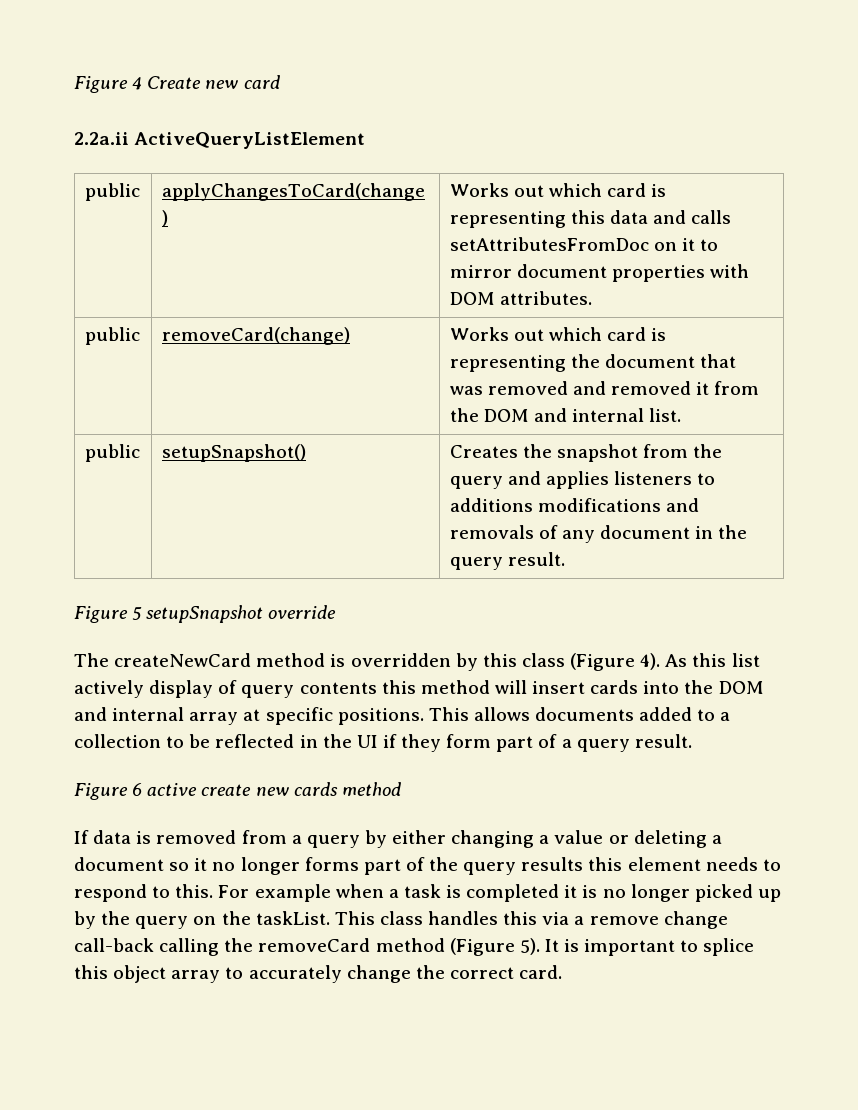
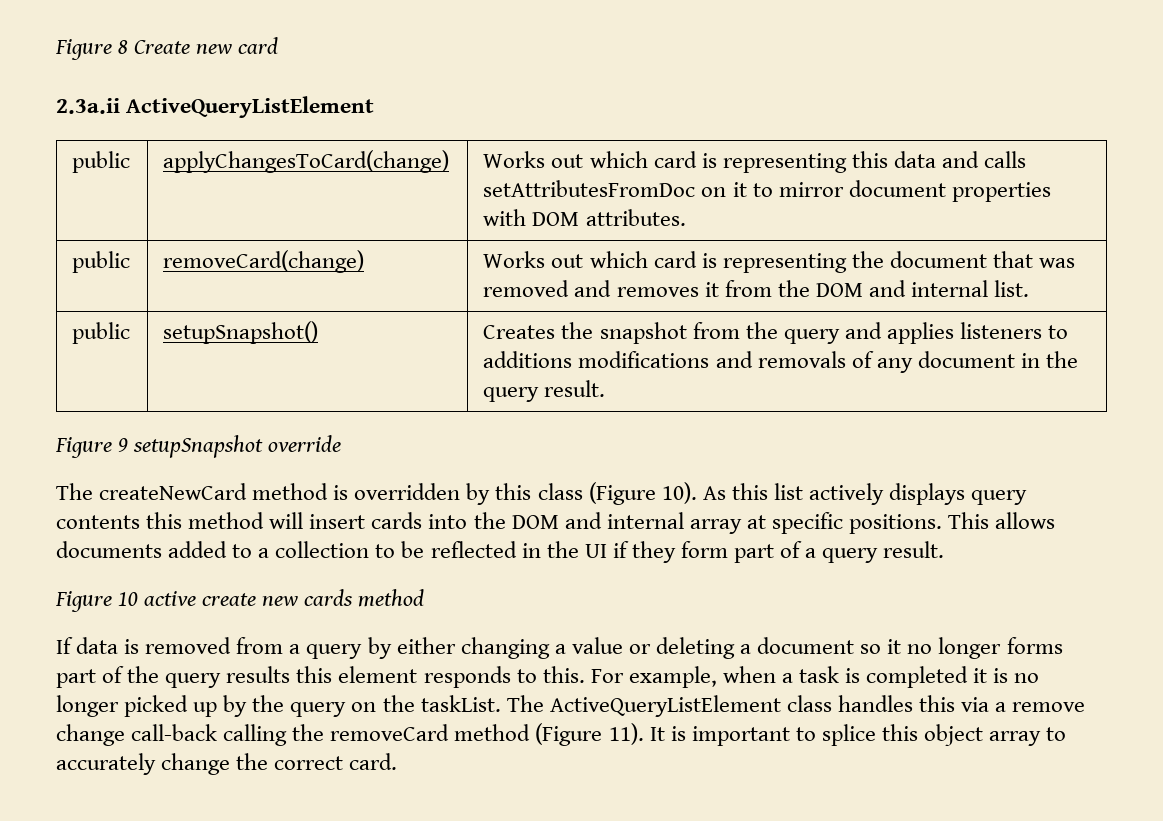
[74,76,143,93] Figure 4 -> [55,39,129,60] Figure 8
[74,132,129,145] 2.2a.ii -> [56,98,120,114] 2.3a.ii
[610,381,691,395] removed -> [616,287,699,297] removes
[132,607,143,620] 5 -> [118,438,129,452] 9
[640,653,661,670] 4). -> [661,482,697,504] 10).
[149,680,238,698] display of -> [889,483,966,505] displays
[132,783,143,796] 6 -> [118,592,139,606] 10
[705,857,781,871] [74,884,147,902] needs to respond -> [423,666,511,688] responds
[254,884,331,902] example -> [628,666,717,688] example,
[334,911,375,925] This -> [506,695,781,717] The ActiveQueryListElement
[519,938,540,955] 5). -> [608,723,644,745] 11).

